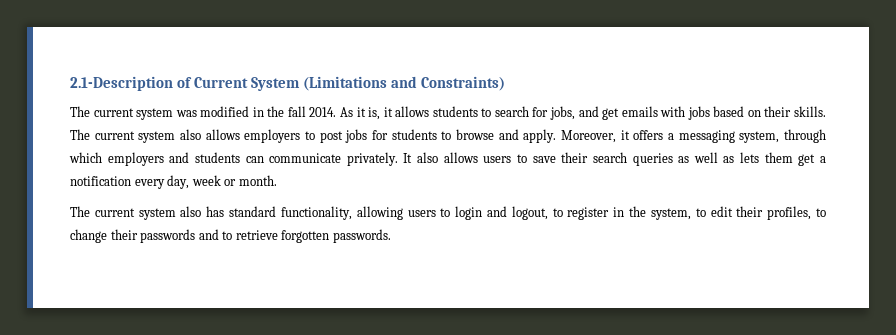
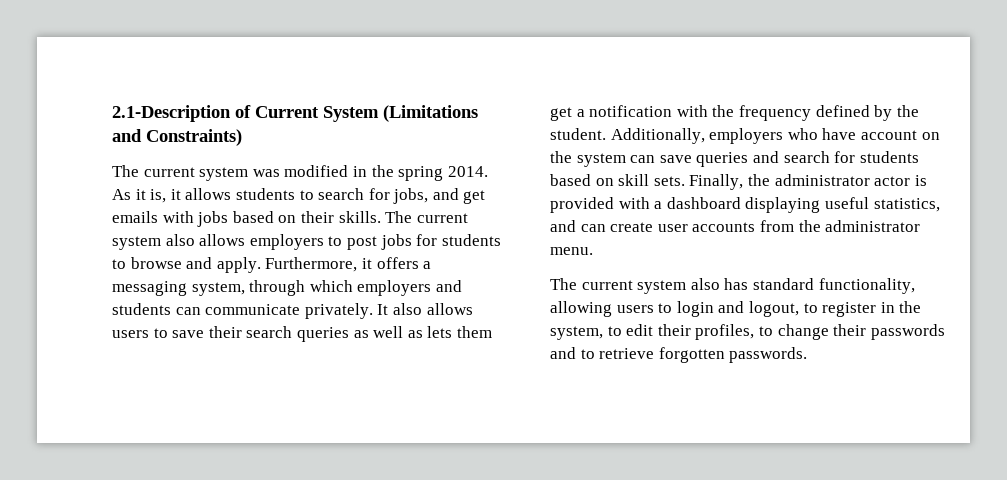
[287,106,306,117] fall -> [398,166,444,181] spring
[561,130,617,143] Moreover, -> [265,257,358,272] Furthermore,
[134,175,277,189] every day, week or month. -> [676,105,919,121] [550,128,940,144] [550,151,919,167] [550,174,927,190] [550,197,940,213] [550,220,921,232] [550,247,593,255] with the frequency defined by the student. Additionally, employers who have account on the system can save queries and search for students based on skill sets. Finally, the administrator actor is provided with a dashboard displaying useful statistics, and can create user accounts from the administrator menu.

